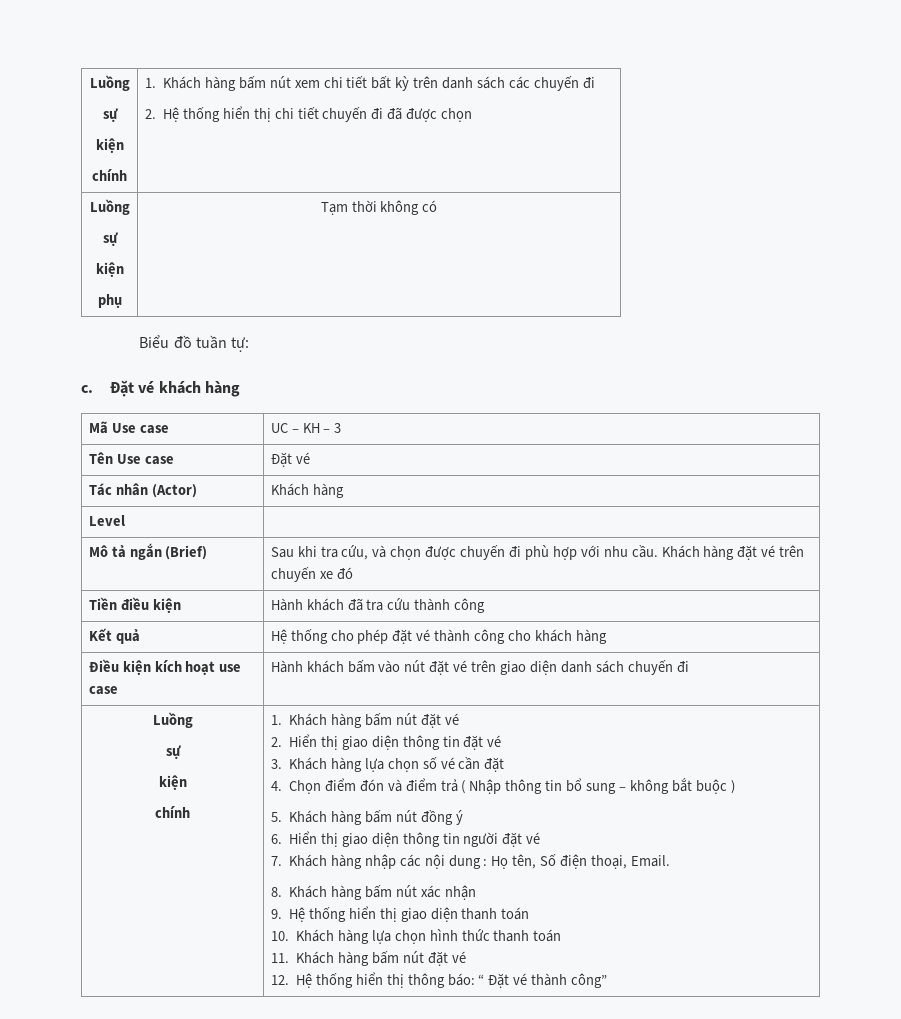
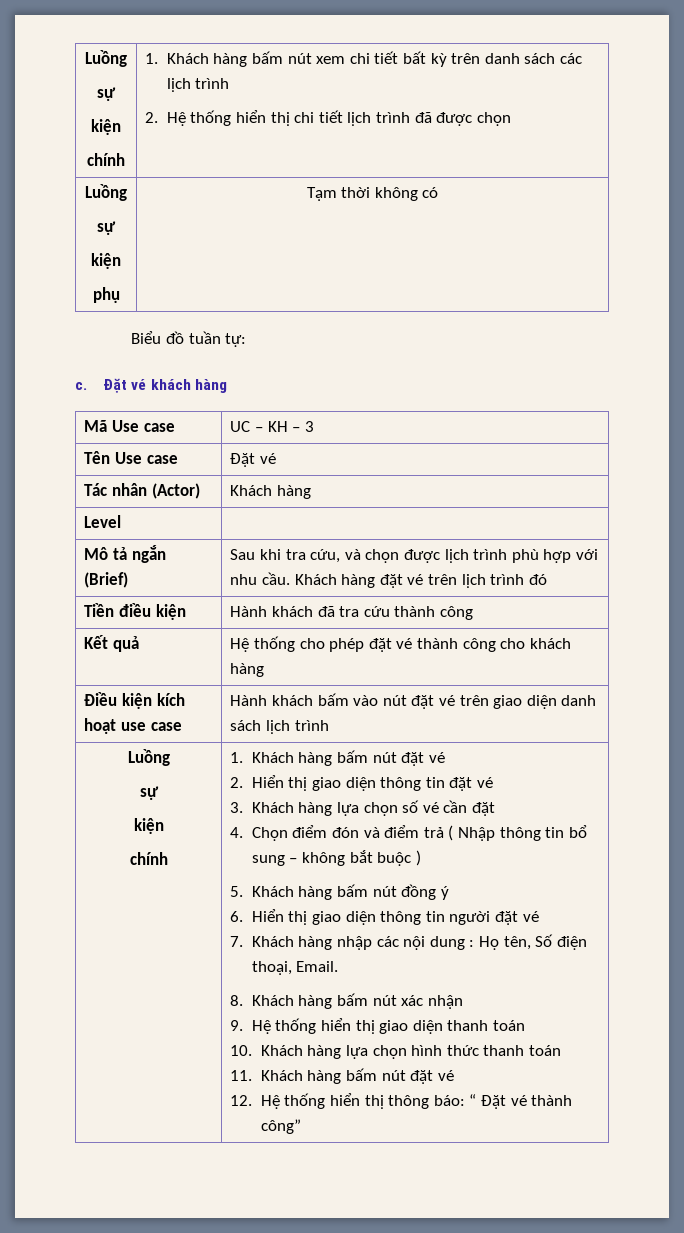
[533,76,595,91] chuyến đi -> [166,78,230,92] lịch trình
[322,107,384,122] chuyến đi -> [347,112,410,126] lịch trình
[460,545,522,560] chuyến đi -> [444,549,508,563] lịch trình
[270,567,333,582] chuyến xe -> [461,574,525,588] lịch trình
[627,660,689,675] chuyến đi -> [265,720,329,734] lịch trình

